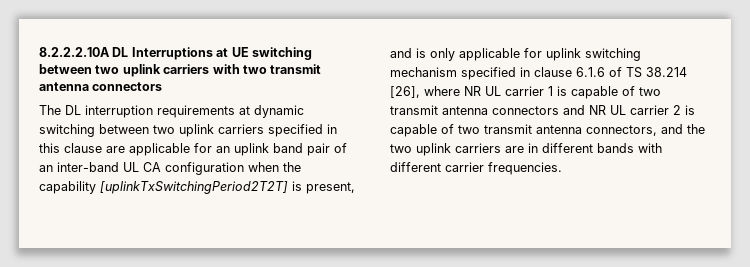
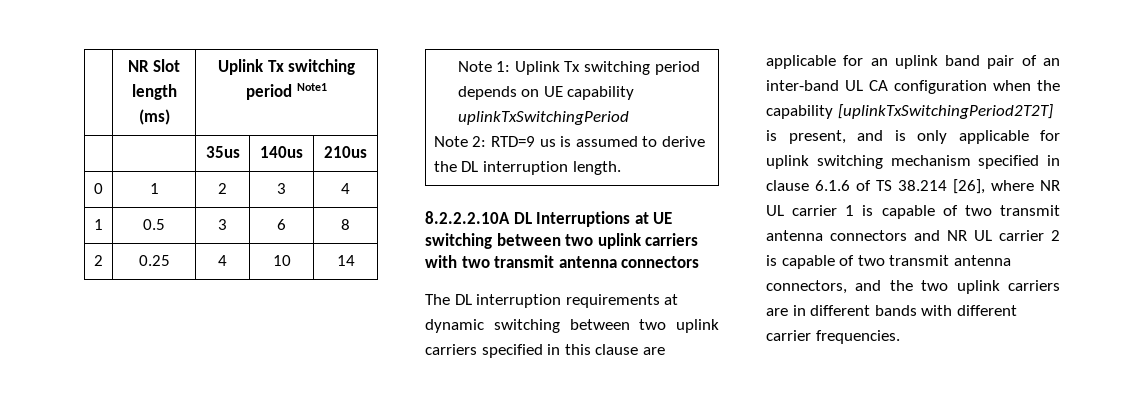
(39, 52) none -> [127,59,181,72] [131,84,177,100] [138,109,170,125] [217,59,356,75] [246,83,327,100] [205,146,240,158] [260,146,303,158] [324,146,367,158] [94,183,103,194] [149,183,159,194] [218,183,227,194] [277,183,286,194] [341,183,350,194] [94,219,103,230] [143,219,165,230] [218,219,227,230] [277,219,286,230] [341,219,350,230] [94,255,103,266] [138,255,170,266] [218,255,227,266] [272,255,291,266] [336,255,355,266] [457,61,700,75] [457,86,635,100] [457,111,629,125] [433,136,705,147] [433,161,621,175] | NR Slot length (ms) | Uplink Tx switching period Note1 // | | 35us | 140us | 210us // 0 | 1 | 2 | 3 | 4 // 1 | 0.5 | 3 | 6 | 8 // 2 | 0.25 | 4 | 10 | 14 // Note 1: Uplink Tx switching period depends on UE capability uplinkTxSwitchingPeriod // Note 2: RTD=9 us is assumed to derive the DL interruption length. //

